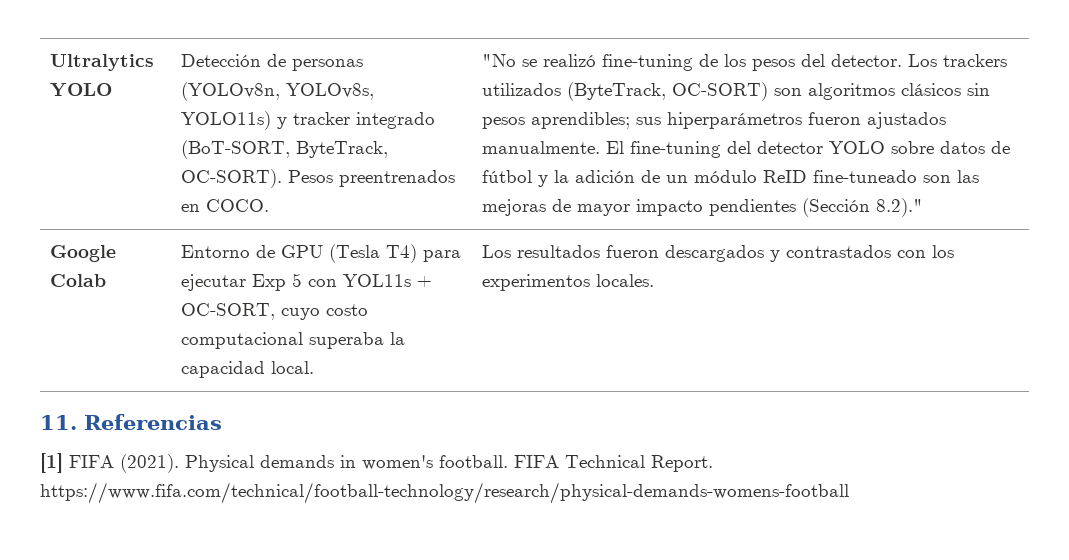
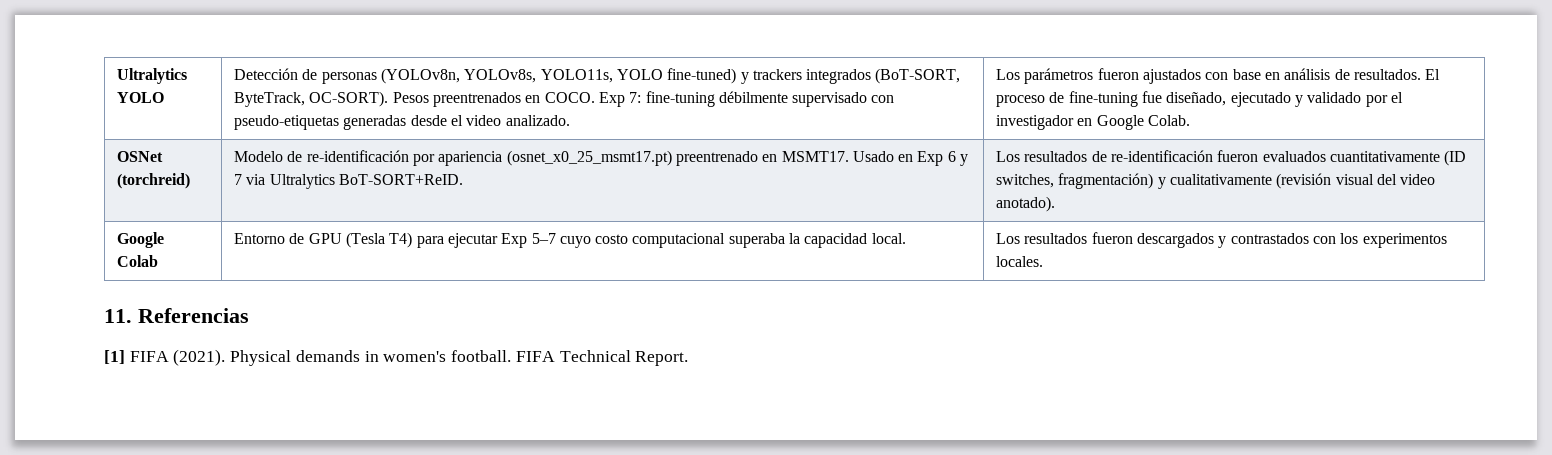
[181,111,436,130] YOLO11s) y tracker integrado -> [540,68,872,84] YOLO11s, YOLO fine-tuned) y trackers integrados
[482,54,1008,71] [482,82,991,101] [482,112,947,129] [482,141,1011,158] [482,170,980,187] [482,198,924,217] | "No se realizó fine-tuning de los pesos del detector. Los trackers utilizados (ByteTrack, OC-SORT) son algoritmos clásicos sin pesos aprendibles; sus hiperparámetros fueron ajustados manualmente. El fine-tuning del detector YOLO sobre datos de fútbol y la adición de un módulo ReID fine-tuneado son las mejoras de mayor impacto pendientes (Sección 8.2)." -> [598,91,895,107] [233,115,570,130] [995,68,1441,84] [995,91,1403,107] [995,115,1190,130] [116,151,163,162] [116,173,190,189] [233,150,969,166] [233,174,463,189] [995,150,1467,166] [995,173,1436,189] [995,196,1055,212] Exp 7: fine-tuning débilmente supervisado con pseudo-etiquetas generadas desde el video analizado. | Los parámetros fueron ajustados con base en análisis de resultados. El proceso de fine-tuning fue diseñado, ejecutado y validado por el investigador en Google Colab. // OSNet (torchreid) | Modelo de re-identificación por apariencia (osnet_x0_25_msmt17.pt) preentrenado en MSMT17. Usado en Exp 6 y 7 via Ultralytics BoT-SORT+ReID. | Los resultados de re-identificación fueron evaluados cuantitativamente (ID switches, fragmentación) y cualitativamente (revisión visual del video anotado).
[292,273,433,287] [181,303,276,320] 5 con YOL11s + OC-SORT, -> [531,233,556,244] 5–7
[40,482,849,504] https://www.fifa.com/technical/football-technology/research/physical-demands-womens-football -> (689, 358) none

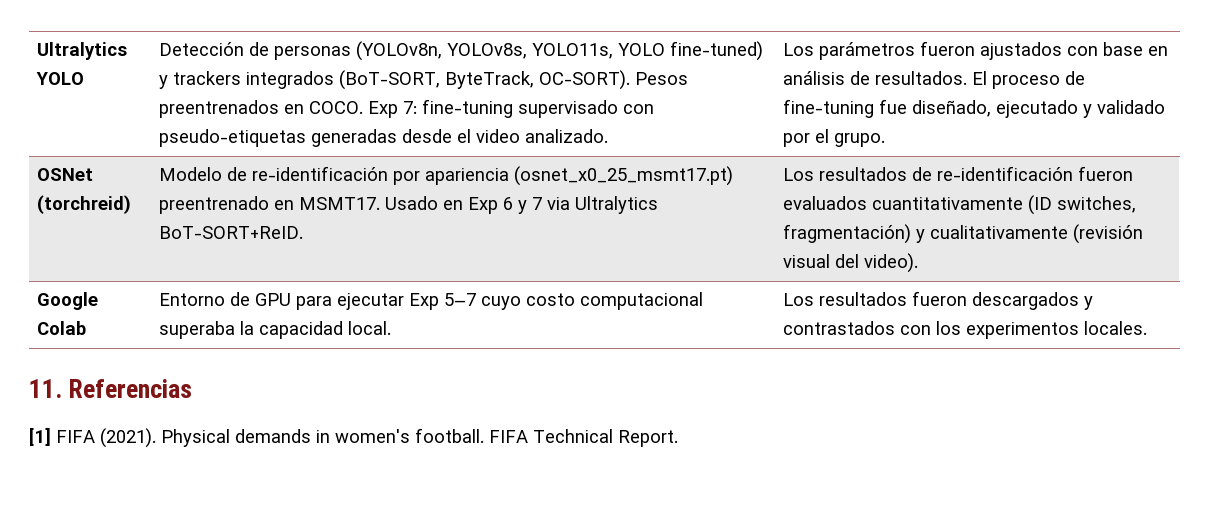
[718,91,788,103] débilmente -> (513, 108) none
[995,115,1190,130] investigador en Google Colab. -> [833,133,885,147] grupo.
[1400,174,1436,185] [995,196,1055,212] video anotado). -> [863,253,918,273] video).
[345,232,413,248] (Tesla T4) -> (291, 299) none

